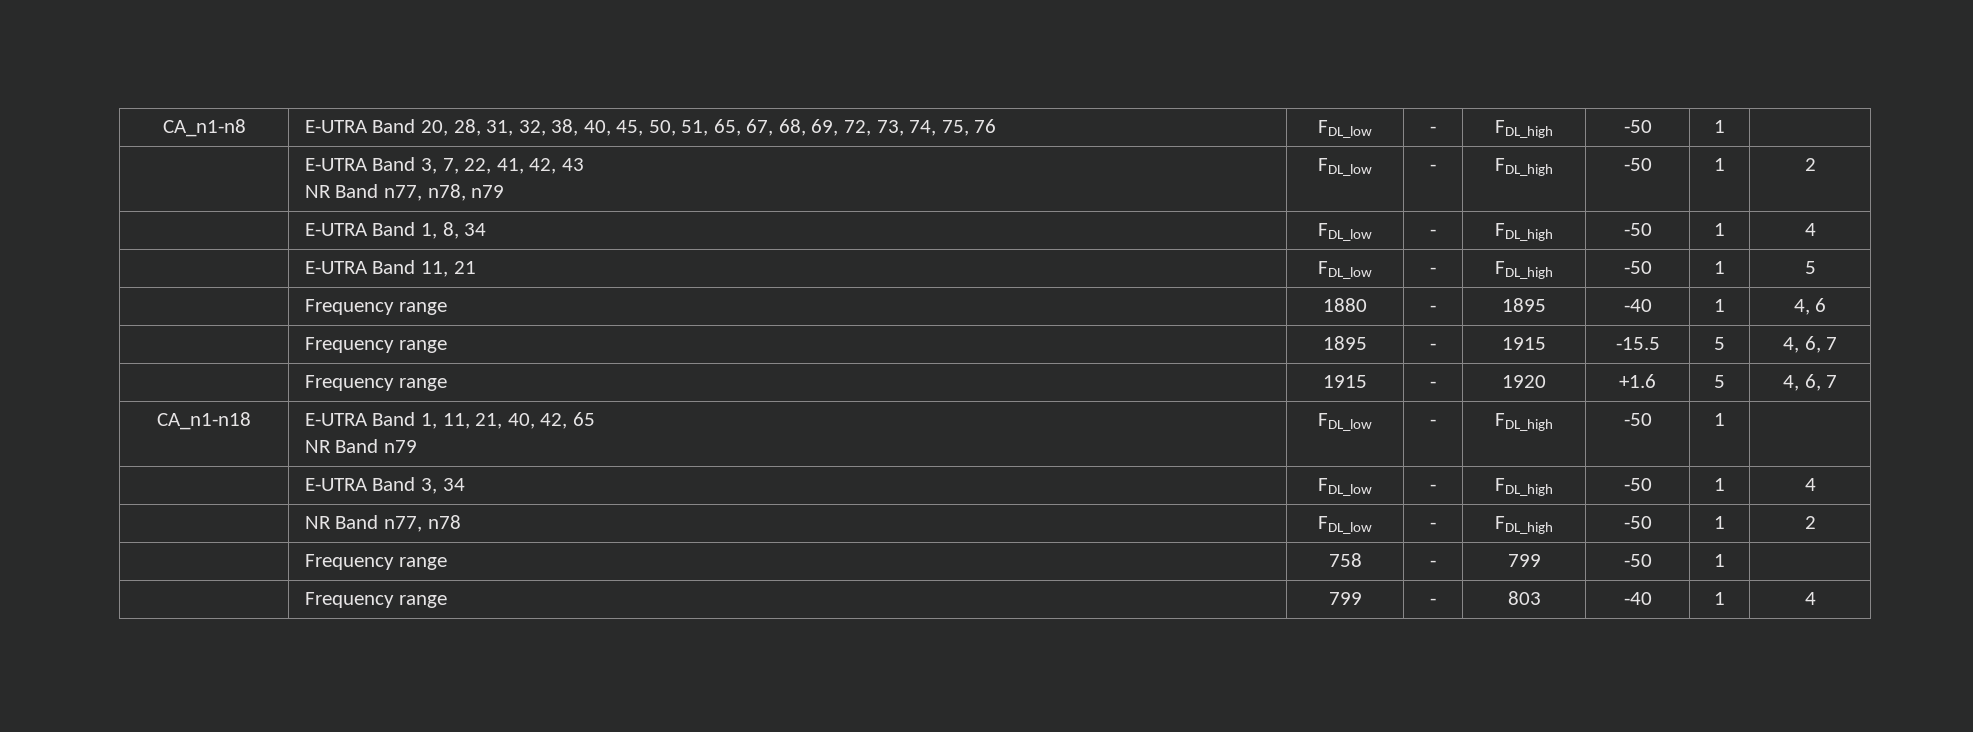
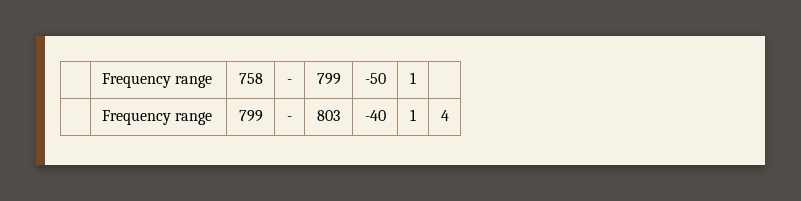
[162,119,246,137] [304,119,997,136] [1318,120,1372,138] [1430,126,1436,133] [1495,120,1553,138] [1623,120,1652,133] [1714,120,1725,133] [304,157,584,174] [304,184,505,201] [1318,158,1372,176] [1430,164,1436,171] [1495,158,1553,176] [1623,158,1652,171] [1714,158,1725,171] [1804,158,1816,171] [304,222,487,239] [1318,223,1372,241] [1430,229,1436,236] [1495,223,1553,241] [1623,223,1652,236] [1714,223,1725,236] [1804,223,1816,236] [304,260,476,277] [1318,261,1372,279] [1430,267,1436,274] [1495,261,1553,279] [1623,261,1652,274] [1714,261,1725,274] [1804,261,1816,274] [304,299,448,315] [1323,298,1367,312] [1430,305,1436,312] [1502,298,1546,312] [1623,299,1652,312] [1714,299,1725,312] [1793,298,1827,315] [304,337,448,353] [1323,336,1367,350] [1430,343,1436,350] [1502,337,1546,350] [1615,337,1660,350] [1714,337,1725,350] [1782,336,1838,353] [304,375,448,391] [1323,375,1367,388] [1430,381,1436,388] [1502,375,1546,388] [1619,374,1656,388] [1714,375,1725,388] [1782,374,1838,391] [157,412,251,430] [304,412,595,429] [304,439,418,453] [1318,413,1372,431] [1430,419,1436,426] [1495,413,1553,431] [1623,413,1652,426] [1714,413,1725,426] [304,477,465,494] [1318,478,1372,496] [1430,484,1436,491] [1495,478,1553,496] [1623,478,1652,491] [1714,478,1725,491] [1804,478,1816,491] [304,515,461,532] [1318,516,1372,534] [1430,522,1436,529] [1495,516,1553,534] [1623,516,1652,529] [1714,516,1725,529] [1804,516,1816,529] CA_n1-n8 | E-UTRA Band 20, 28, 31, 32, 38, 40, 45, 50, 51, 65, 67, 68, 69, 72, 73, 74, 75, 76 | FDL_low | - | FDL_high | -50 | 1 | // | E-UTRA Band 3, 7, 22, 41, 42, 43 // NR Band n77, n78, n79 | FDL_low | - | FDL_high | -50 | 1 | 2 // | E-UTRA Band 1, 8, 34 | FDL_low | - | FDL_high | -50 | 1 | 4 // | E-UTRA Band 11, 21 | FDL_low | - | FDL_high | -50 | 1 | 5 // | Frequency range | 1880 | - | 1895 | -40 | 1 | 4, 6 // | Frequency range | 1895 | - | 1915 | -15.5 | 5 | 4, 6, 7 // | Frequency range | 1915 | - | 1920 | +1.6 | 5 | 4, 6, 7 // CA_n1-n18 | E-UTRA Band 1, 11, 21, 40, 42, 65 // NR Band n79 | FDL_low | - | FDL_high | -50 | 1 | // | E-UTRA Band 3, 34 | FDL_low | - | FDL_high | -50 | 1 | 4 // | NR Band n77, n78 | FDL_low | - | FDL_high | -50 | 1 | 2 // -> (101, 80) none

